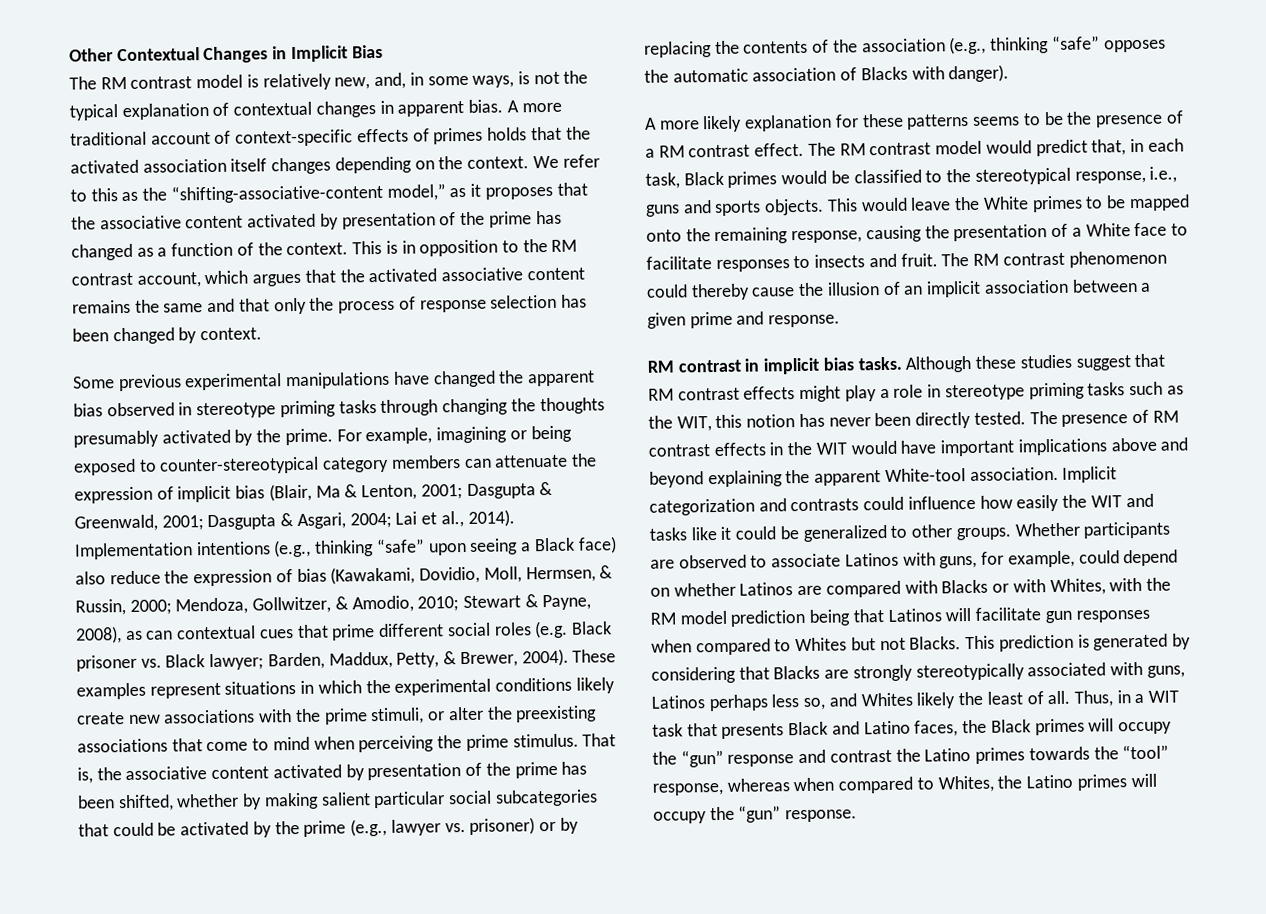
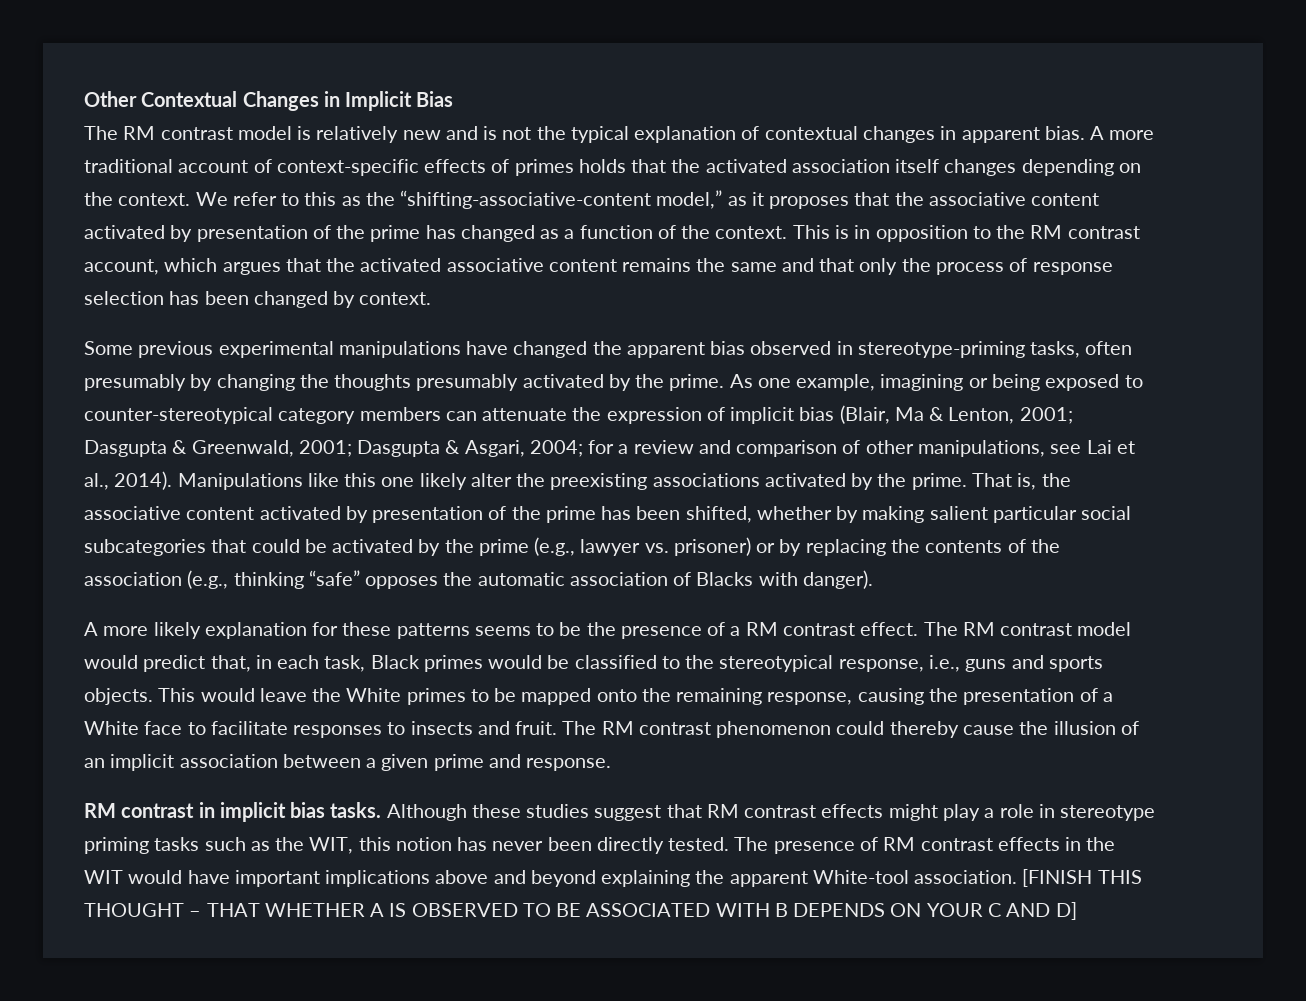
[334,72,515,90] new, and, in some ways, -> [402,126,478,140] new and
[196,399,439,419] stereotype priming tasks through -> [857,341,1133,358] [84,374,213,391] stereotype-priming tasks, often presumably by
[336,429,362,442] For -> [729,374,791,388] As one
[395,509,515,528] [74,536,617,560] [75,565,614,587] [75,594,591,616] [75,620,612,644] [76,648,617,672] [76,677,615,700] [76,705,598,725] [77,733,579,753] Lai et al., 2014). Implementation intentions (e.g., thinking “safe” upon seeing a Black face) also reduce the expression of bias (Kawakami, Dovidio, Moll, Hermsen, & Russin, 2000; Mendoza, Gollwitzer, & Amodio, 2010; Stewart & Payne, 2008), as can contextual cues that prime different social roles (e.g. Black prisoner vs. Black lawyer; Barden, Maddux, Petty, & Brewer, 2004). These examples represent situations in which the experimental conditions likely create new associations with the prime stimuli, or alter the preexisting associations that come to mind when perceiving the prime stimulus. -> [588,440,1135,457] [84,471,967,490] for a review and comparison of other manipulations, see Lai et al., 2014). Manipulations like this one likely alter the preexisting associations activated by the prime.
[1062,466,1118,483] [649,493,1154,516] [649,521,1171,542] [650,549,1179,569] [650,577,1171,598] [650,607,1150,627] [651,633,1191,656] [651,661,1185,684] [651,690,1180,712] [652,718,1172,739] [652,744,1170,768] [652,773,1157,796] [653,805,858,824] Implicit categorization and contrasts could influence how easily the WIT and tasks like it could be generalized to other groups. Whether participants are observed to associate Latinos with guns, for example, could depend on whether Latinos are compared with Blacks or with Whites, with the RM model prediction being that Latinos will facilitate gun responses when compared to Whites but not Blacks. This prediction is generated by considering that Blacks are strongly stereotypically associated with guns, Latinos perhaps less so, and Whites likely the least of all. Thus, in a WIT task that presents Black and Latino faces, the Black primes will occupy the “gun” response and contrast the Latino primes towards the “tool” response, whereas when compared to Whites, the Latino primes will occupy the “gun” response. -> [1022,869,1142,887] [84,902,1077,920] [FINISH THIS THOUGHT – THAT WHETHER A IS OBSERVED TO BE ASSOCIATED WITH B DEPENDS ON YOUR C AND D]

